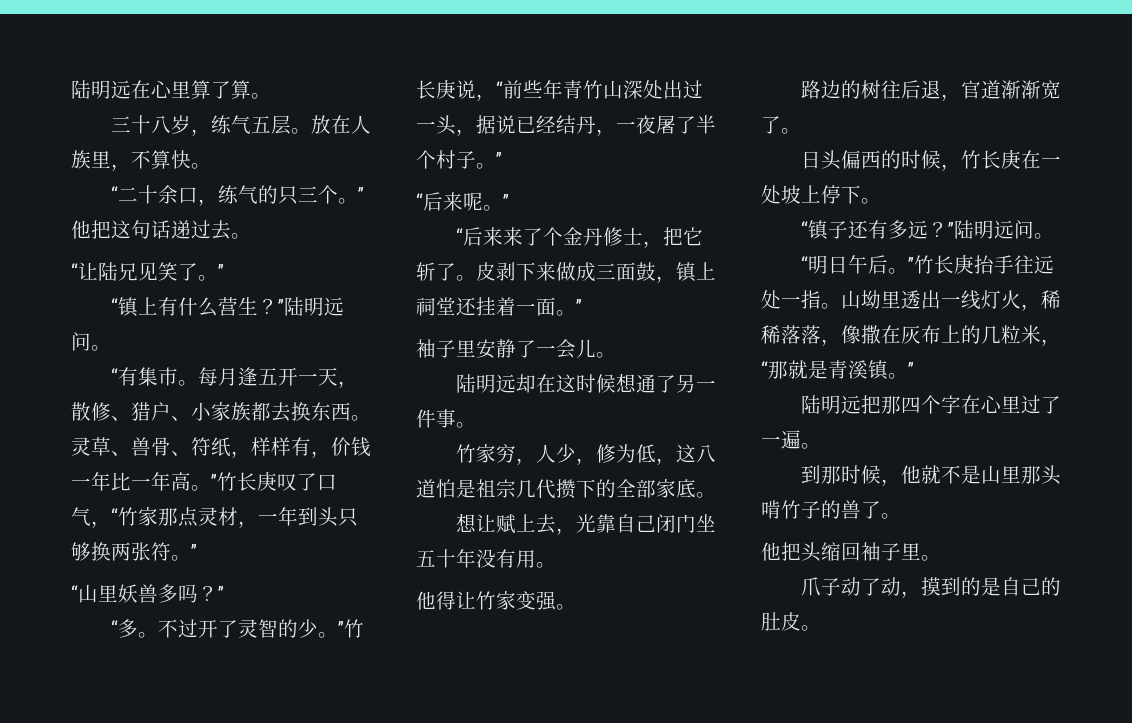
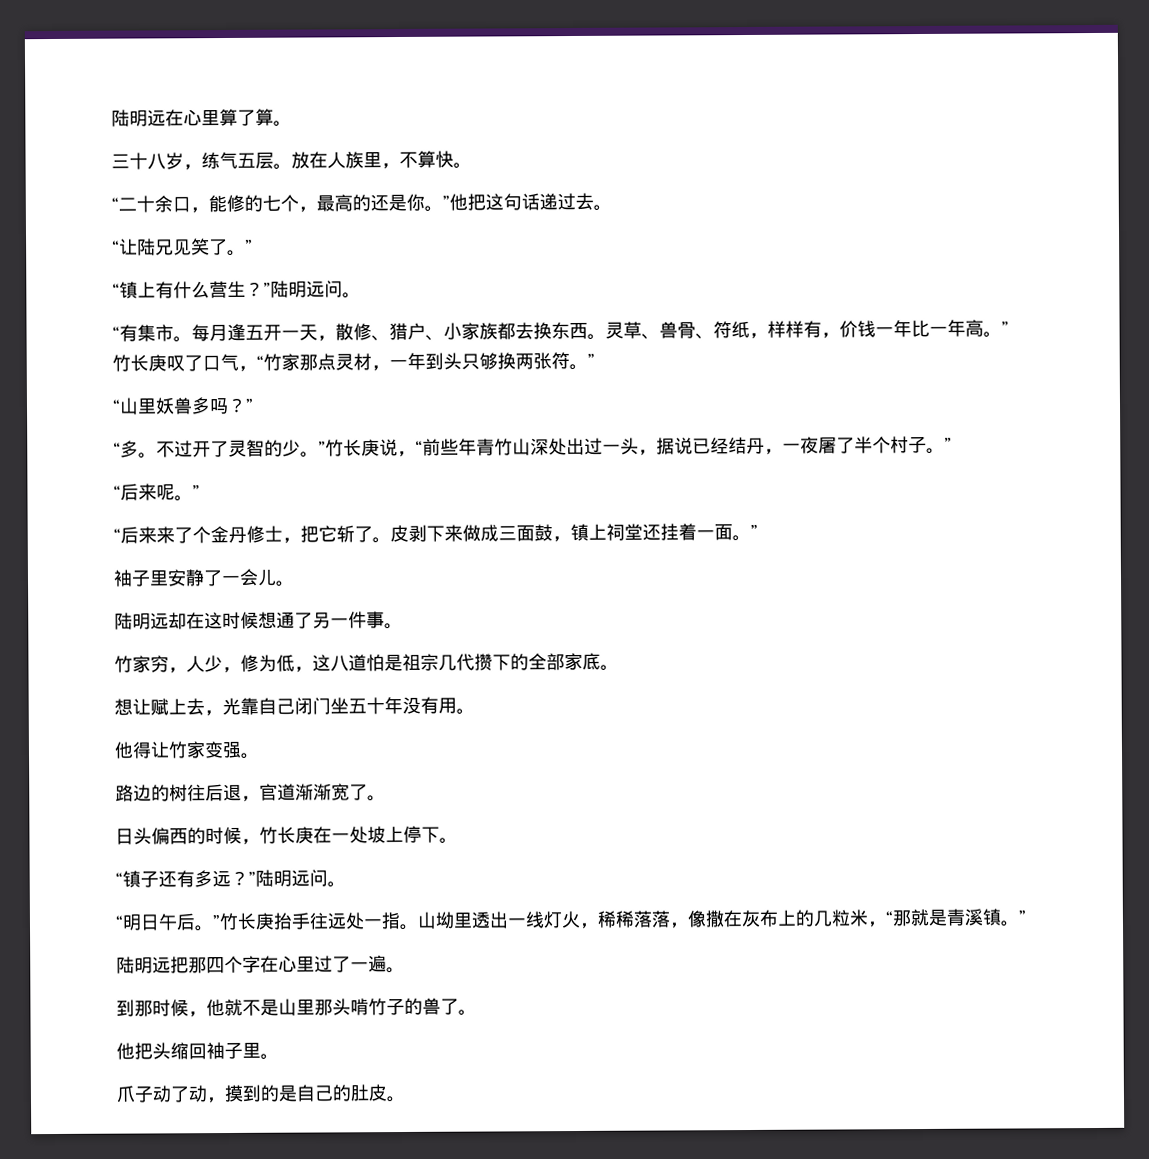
[217,185,338,205] 练气的只三个 -> [208,193,425,213] 能修的七个，最高的还是你

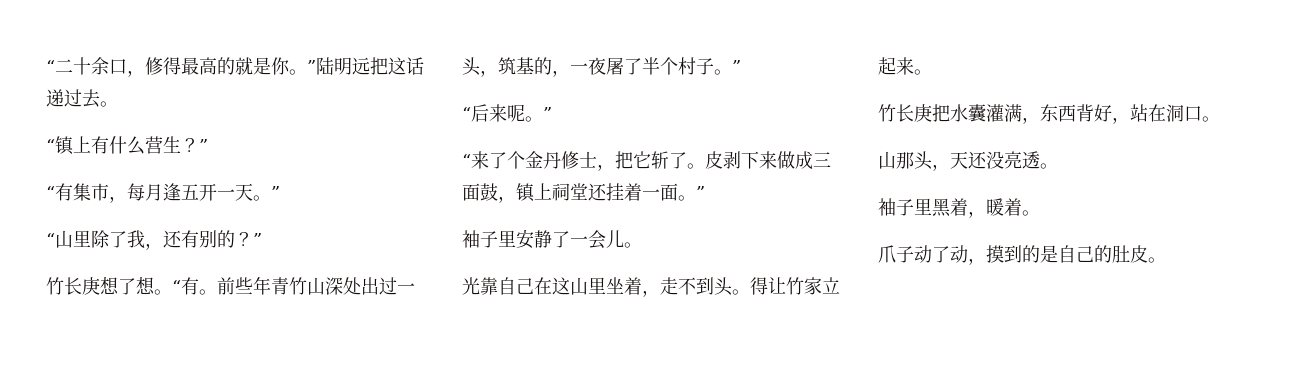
[111,108,292,127] [111,150,472,171] [111,192,612,214] [112,238,253,256] 陆明远在心里算了算。 // 三十八岁，练气五层。放在人族里，不算快。 // “二十余口，能修的七个，最高的还是你。”他把这句话递过去。 // “让陆兄见笑了。” -> [46,57,424,77] [46,89,118,108] “二十余口，修得最高的就是你。”陆明远把这话递过去。
[270,280,361,299] 陆明远问。 -> (208, 145) none
[173,336,192,343] 。 -> [109,196,127,203] ，
[317,319,1009,342] [112,352,595,372] [112,397,254,415] [113,439,423,459] ，散修、猎户、小家族都去换东西。灵草、兽骨、符纸，样样有，价钱一年比一年高。”竹长庚叹了口气，“竹家那点灵材，一年到头只够换两张符。” // “山里妖兽多吗？” // “多。不过开了灵智的少。”竹长庚说，“ -> [253,186,280,201] [46,230,262,250] [46,276,217,295] 。” // “山里除了我，还有别的？” // 竹长庚想了想。“有。
[656,437,765,455] 据说已经结丹 -> [498,57,552,75] 筑基的
[120,526,157,544] 后来 -> (471, 160) none
[114,611,403,630] [114,652,619,674] [114,696,475,717] [114,741,134,759] 陆明远却在这时候想通了另一件事。 // 竹家穷，人少，修为低，这八道怕是祖宗几代攒下的全部家底。 // 想让赋上去，光靠自己闭门坐五十年没有用。 // 他 -> [462,277,750,297] 光靠自己在这山里坐着，走不到头。
[204,740,260,759] [115,783,386,802] [115,825,458,845] [115,869,346,888] [115,908,1026,932] [116,955,405,974] [116,997,477,1018] [116,1042,261,1060] 变强。 // 路边的树往后退，官道渐渐宽了。 // 日头偏西的时候，竹长庚在一处坡上停下。 // “镇子还有多远？”陆明远问。 // “明日午后。”竹长庚抬手往远处一指。山坳里透出一线灯火，稀稀落落，像撒在灰布上的几粒米，“那就是青溪镇。” // 陆明远把那四个字在心里过了一遍。 // 到那时候，他就不是山里那头啃竹子的兽了。 // 他把头缩回袖子里 -> [822,277,840,294] [878,57,932,75] [878,104,1220,124] [878,151,1058,171] [878,198,1022,218] 立起来。 // 竹长庚把水囊灌满，东西背好，站在洞口。 // 山那头，天还没亮透。 // 袖子里黑着，暖着

